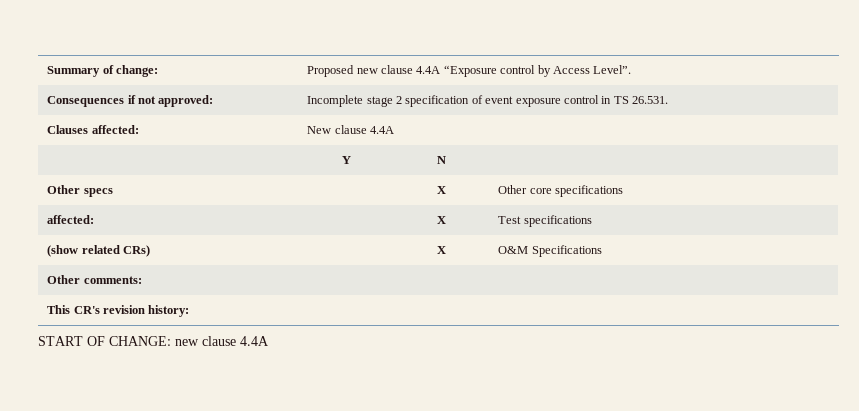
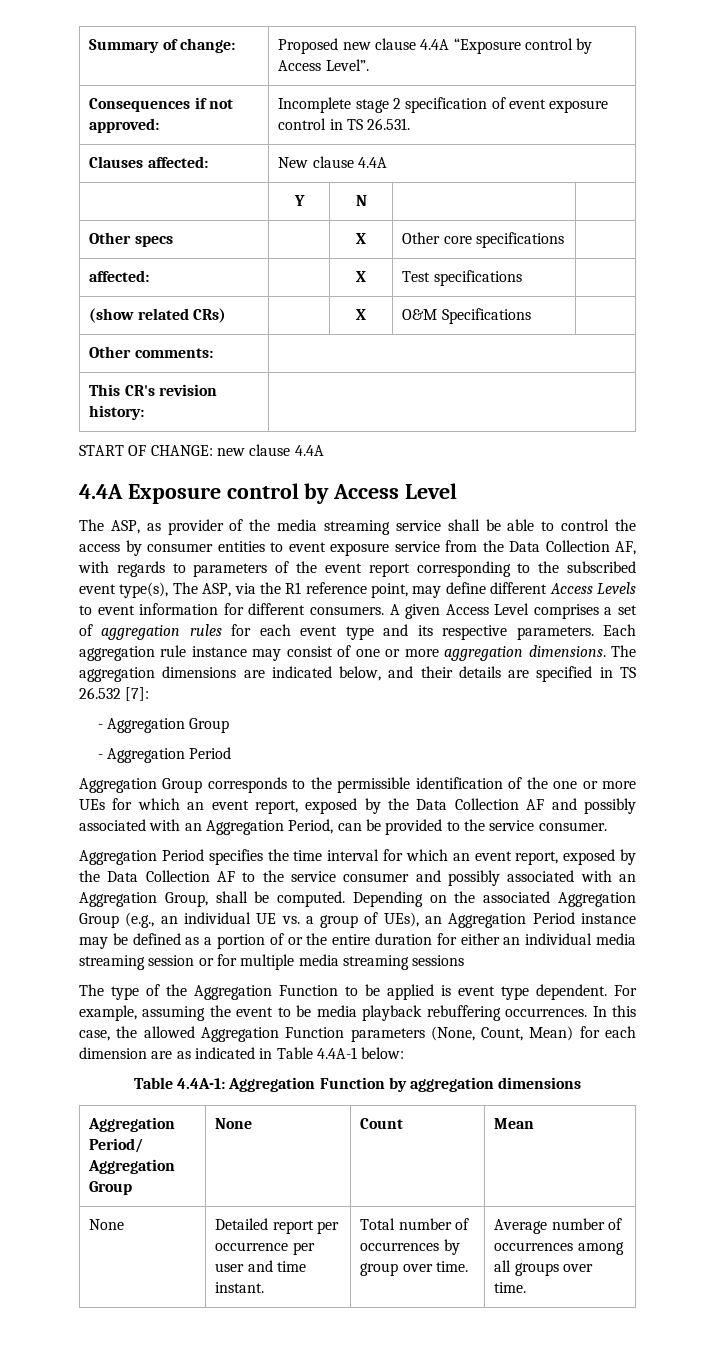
(269, 341) none -> [79,483,458,504] [79,519,636,535] [79,540,636,556] [78,561,636,577] [79,582,637,598] [79,603,637,619] [79,624,636,640] [79,645,636,661] [79,666,636,682] [79,687,150,701] [97,718,230,733] [97,747,232,763] [79,777,636,793] [79,798,636,814] [79,819,607,835] [79,849,636,865] [79,870,636,886] [79,891,636,907] [79,912,637,928] [79,933,636,949] [79,954,465,970] [79,984,637,1000] [79,1005,636,1021] [79,1026,636,1042] [79,1047,405,1059] [133,1077,582,1092] [88,1117,176,1132] [89,1138,144,1153] [88,1159,176,1174] [89,1181,133,1195] [215,1118,253,1129] [360,1118,404,1129] [494,1118,535,1129] [89,1219,125,1230] [215,1218,339,1234] [215,1242,315,1255] [215,1260,306,1272] [215,1282,265,1293] [360,1218,469,1230] [360,1239,460,1255] [360,1261,468,1276] [494,1218,622,1234] [494,1242,624,1255] [494,1260,593,1276] [494,1282,527,1293] // 4.4A Exposure control by Access Level // The ASP, as provider of the media streaming service shall be able to control the access by consumer entities to event exposure service from the Data Collection AF, with regards to parameters of the event report corresponding to the subscribed event type(s), The ASP, via the R1 reference point, may define different Access Levels to event information for different consumers. A given Access Level comprises a set of aggregation rules for each event type and its respective parameters. Each aggregation rule instance may consist of one or more aggregation dimensions. The aggregation dimensions are indicated below, and their details are specified in TS 26.532 [7]: // - Aggregation Group // - Aggregation Period // Aggregation Group corresponds to the permissible identification of the one or more UEs for which an event report, exposed by the Data Collection AF and possibly associated with an Aggregation Period, can be provided to the service consumer. // Aggregation Period specifies the time interval for which an event report, exposed by the Data Collection AF to the service consumer and possibly associated with an Aggregation Group, shall be computed. Depending on the associated Aggregation Group (e.g., an individual UE vs. a group of UEs), an Aggregation Period instance may be defined as a portion of or the entire duration for either an individual media streaming session or for multiple media streaming sessions // The type of the Aggregation Function to be applied is event type dependent. For example, assuming the event to be media playback rebuffering occurrences. In this case, the allowed Aggregation Function parameters (None, Count, Mean) for each dimension are as indicated in Table 4.4A-1 below: // Table 4.4A-1: Aggregation Function by aggregation dimensions // Aggregation Period/ Aggregation Group | None | Count | Mean // None | Detailed report per occurrence per user and time instant. | Total number of occurrences by group over time. | Average number of occurrences among all groups over time.

